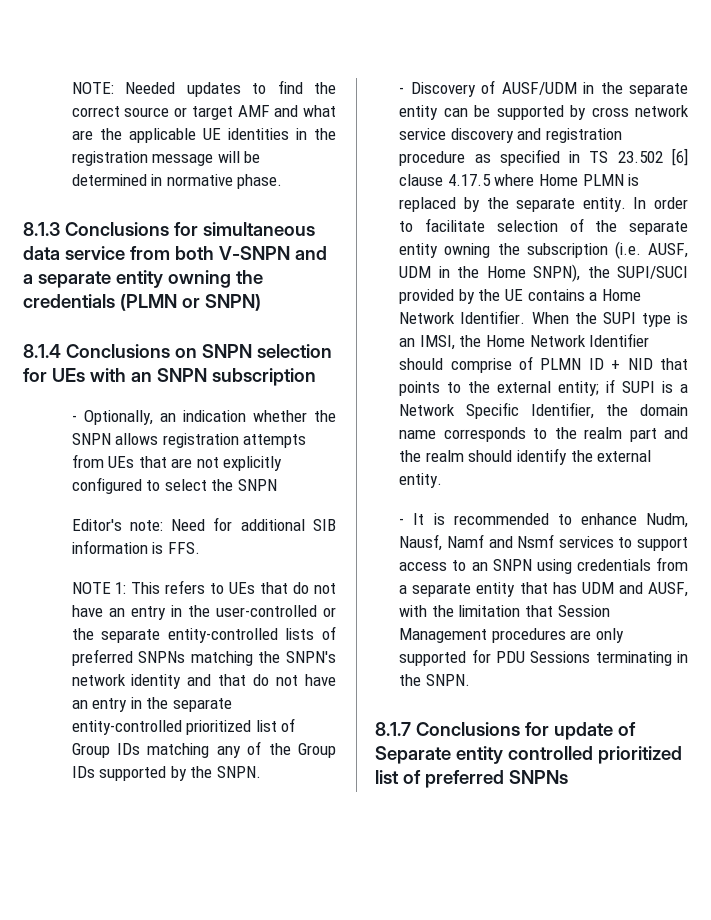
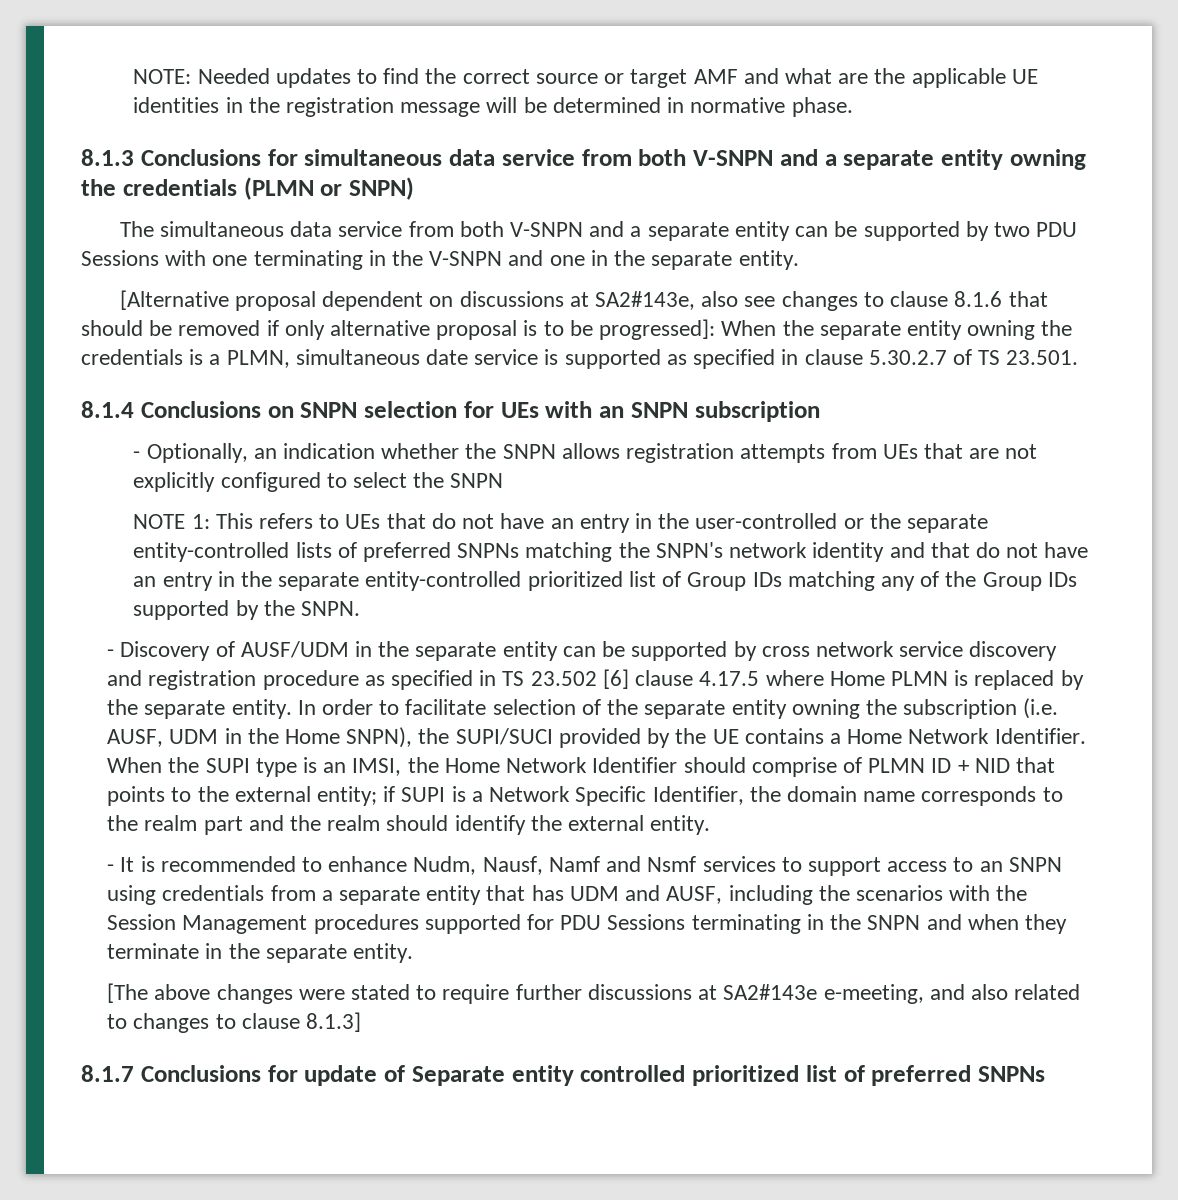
(261, 302) none -> [119,221,1078,241] [81,250,799,270] [119,290,1048,311] [81,319,1073,340] [81,349,1079,369] // The simultaneous data service from both V-SNPN and a separate entity can be supported by two PDU Sessions with one terminating in the V-SNPN and one in the separate entity. // [Alternative proposal dependent on discussions at SA2#143e, also see changes to clause 8.1.6 that should be removed if only alternative proposal is to be progressed]: When the separate entity owning the credentials is a PLMN, simultaneous date service is supported as specified in clause 5.30.2.7 of TS 23.501.
[71,517,336,531] [71,540,200,554] // Editor's note: Need for additional SIB information is FFS. -> (504, 480) none
[399,605,554,617] with the limitation that -> [728,885,1028,905] including the scenarios with the
[570,628,625,643] are only -> (419, 924) none
[425,674,470,686] SNPN. -> [867,914,1067,934] [107,943,414,963] [107,983,1081,1004] [107,1012,362,1033] SNPN and when they terminate in the separate entity. // [The above changes were stated to require further discussions at SA2#143e e-meeting, and also related to changes to clause 8.1.3]

